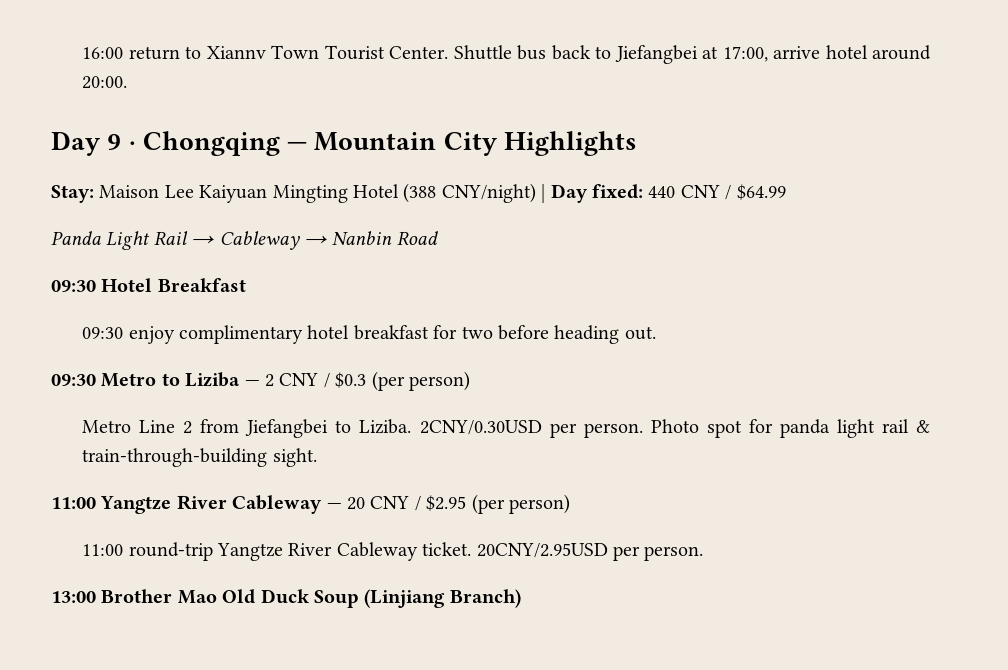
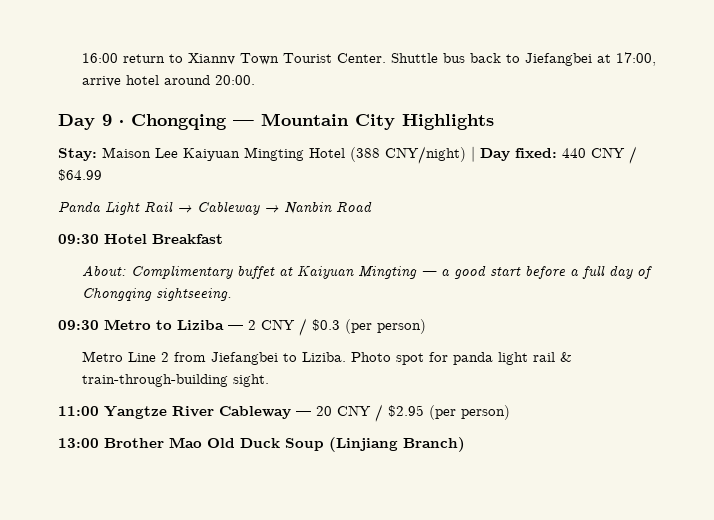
[82,325,656,344] 09:30 enjoy complimentary hotel breakfast for two before heading out. -> [81,265,652,279] [81,287,232,301] About: Complimentary buffet at Kaiyuan Mingting — a good start before a full day of Chongqing sightseeing.
[419,420,643,438] 2CNY/0.30USD per person. -> (346, 357) none
[82,542,704,561] // 11:00 round-trip Yangtze River Cableway ticket. 20CNY/2.95USD per person. -> (510, 412) none

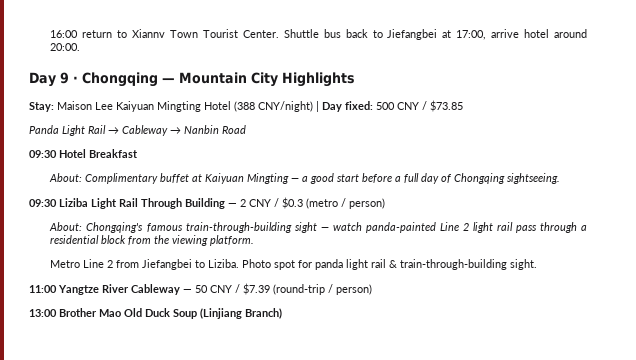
[562,146,637,164] [58,169,102,181] 440 CNY / $64.99 -> [376,100,463,112] 500 CNY / $73.85
[104,319,224,330] Metro to Liziba -> [59,198,225,209] Liziba Light Rail Through Building
[345,319,426,334] (per person) -> [306,198,385,209] [49,222,587,233] [50,235,255,246] (metro / person) // About: Chongqing's famous train-through-building sight — watch panda-painted Line 2 light rail pass through a residential block from the viewing platform.
[316,404,456,422] 20 CNY / $2.95 (per -> [195,283,333,295] 50 CNY / $7.39 (round-trip /

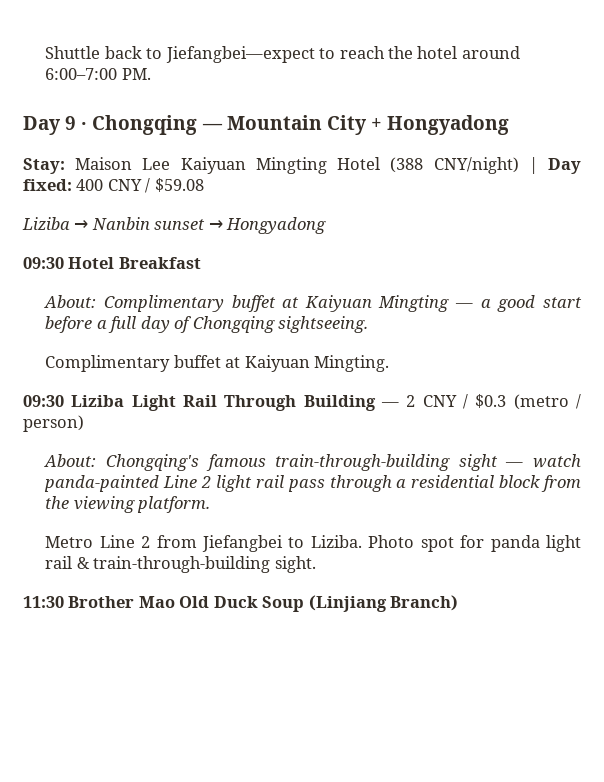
[50,29,587,40] [50,43,81,51] 16:00 return to Xiannv Town Tourist Center. Shuttle bus back to Jiefangbei at 17:00, arrive hotel around 20:00. -> [45,46,520,63] [45,68,151,80] Shuttle back to Jiefangbei—expect to reach the hotel around 6:00–7:00 PM.
[282,72,355,87] Highlights -> [370,115,510,135] + Hongyadong
[376,100,463,112] [29,125,246,136] 500 CNY / $73.85 // Panda Light Rail → Cableway → Nanbin Road -> [76,178,204,193] [22,217,327,234] 400 CNY / $59.08 // Liziba → Nanbin sunset → Hongyadong
(561, 178) none -> [45,355,390,372] // Complimentary buffet at Kaiyuan Mingting.
[29,283,372,295] [29,309,57,317] 11:00 Yangtze River Cableway — 50 CNY / $7.39 (round-trip / person) // 13:00 -> [23,596,64,608] 11:30

